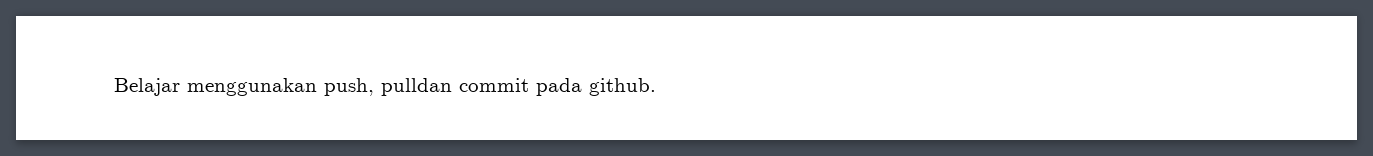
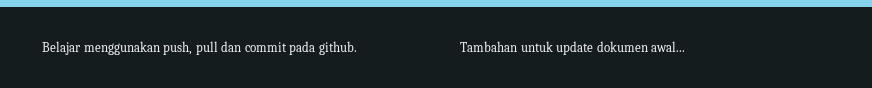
[381,78,452,96] pulldan -> [195,41,242,55] pull dan
(656, 87) none -> [460,41,686,55] // Tambahan untuk update dokumen awal...

